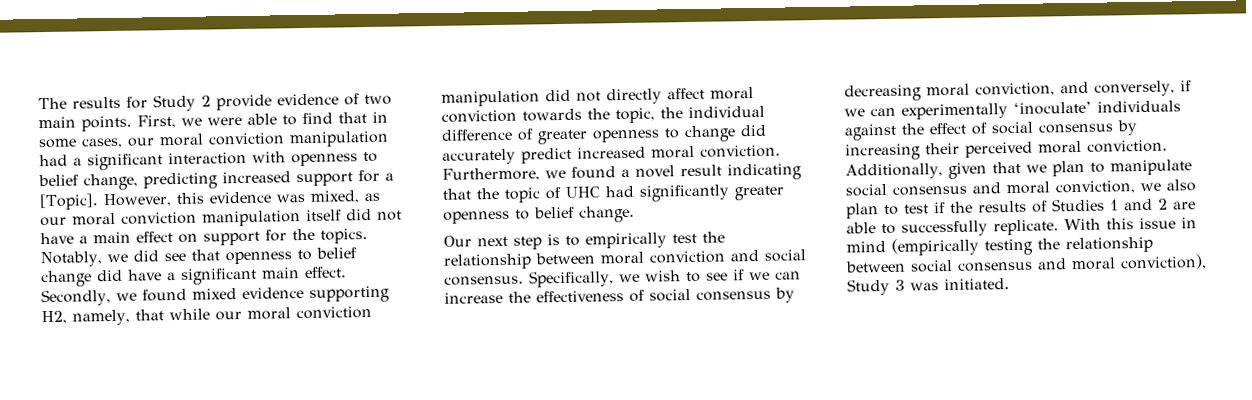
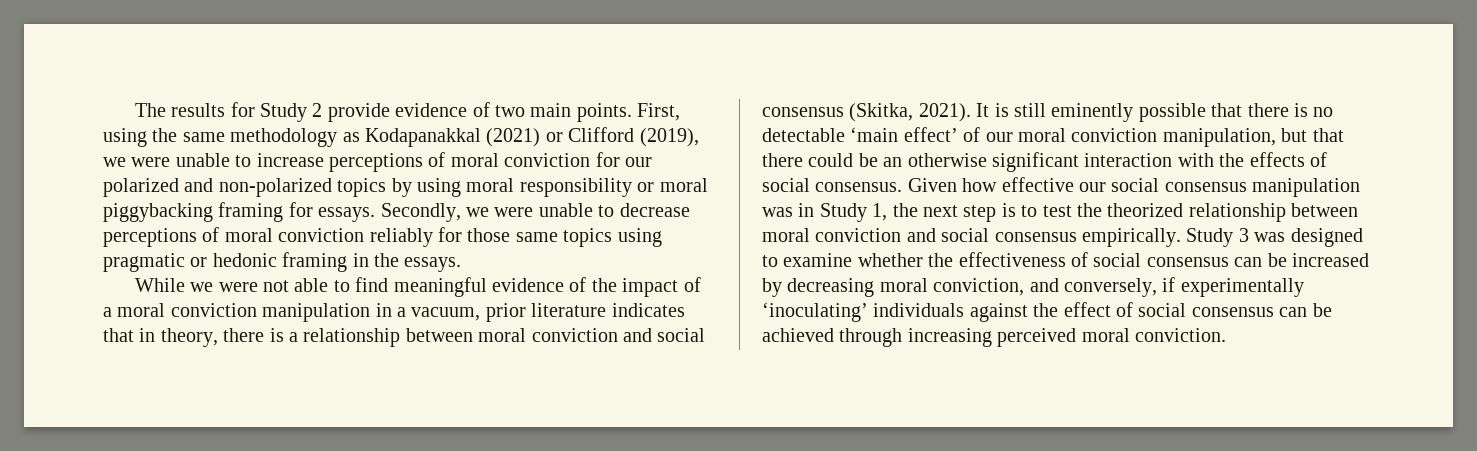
[181,111,388,126] [38,130,389,149] [39,151,378,171] [38,169,394,191] [39,190,380,211] [40,208,402,227] [40,228,368,246] [40,247,357,268] [41,266,347,288] [41,285,390,307] [41,305,372,326] [441,87,754,107] [441,105,765,124] [441,124,767,145] [442,144,781,165] [442,163,802,182] [442,184,785,203] [443,205,635,224] [443,231,725,250] [443,249,806,270] [444,269,801,288] [444,291,503,304] we were able to find that in some cases, our moral conviction manipulation had a significant interaction with openness to belief change, predicting increased support for a [Topic]. However, this evidence was mixed, as our moral conviction manipulation itself did not have a main effect on support for the topics. Notably, we did see that openness to belief change did have a significant main effect. Secondly, we found mixed evidence supporting H2, namely, that while our moral conviction manipulation did not directly affect moral conviction towards the topic, the individual difference of greater openness to change did accurately predict increased moral conviction. Furthermore, we found a novel result indicating that the topic of UHC had significantly greater openness to belief change. // Our next step is to empirically test the relationship between moral conviction and social consensus. Specifically, we wish to see if we can increase -> [103,127,699,147] [103,152,652,172] [103,178,708,197] [103,202,690,222] [103,227,662,247] [103,252,462,272] [134,277,701,297] [103,303,685,322] [103,328,706,347] [762,103,1334,122] [762,127,1344,147] [762,152,1327,172] [762,177,1361,197] [762,203,1359,222] [762,228,1363,247] [762,253,923,267] using the same methodology as Kodapanakkal (2021) or Clifford (2019), we were unable to increase perceptions of moral conviction for our polarized and non-polarized topics by using moral responsibility or moral piggybacking framing for essays. Secondly, we were unable to decrease perceptions of moral conviction reliably for those same topics using pragmatic or hedonic framing in the essays. // While we were not able to find meaningful evidence of the impact of a moral conviction manipulation in a vacuum, prior literature indicates that in theory, there is a relationship between moral conviction and social consensus (Skitka, 2021). It is still eminently possible that there is no detectable ‘main effect’ of our moral conviction manipulation, but that there could be an otherwise significant interaction with the effects of social consensus. Given how effective our social consensus manipulation was in Study 1, the next step is to test the theorized relationship between moral conviction and social consensus empirically. Study 3 was designed to examine whether
(771, 295) none -> [1234,253,1369,267] can be increased
[844,101,1092,120] we can experimentally ‘inoculate’ -> [1180,278,1304,297] [762,302,868,322] experimentally ‘inoculating’
[1117,120,1138,136] [845,139,1168,161] [845,159,1192,180] [845,179,1196,197] [846,198,1196,219] [846,217,1197,237] [846,236,1153,256] [845,253,1207,273] [847,278,1010,296] by increasing their perceived moral conviction. Additionally, given that we plan to manipulate social consensus and moral conviction, we also plan to test if the results of Studies 1 and 2 are able to successfully replicate. With this issue in mind (empirically testing the relationship between social consensus and moral conviction), Study 3 was initiated. -> [1279,303,1332,317] [762,328,1226,347] can be achieved through increasing perceived moral conviction.

